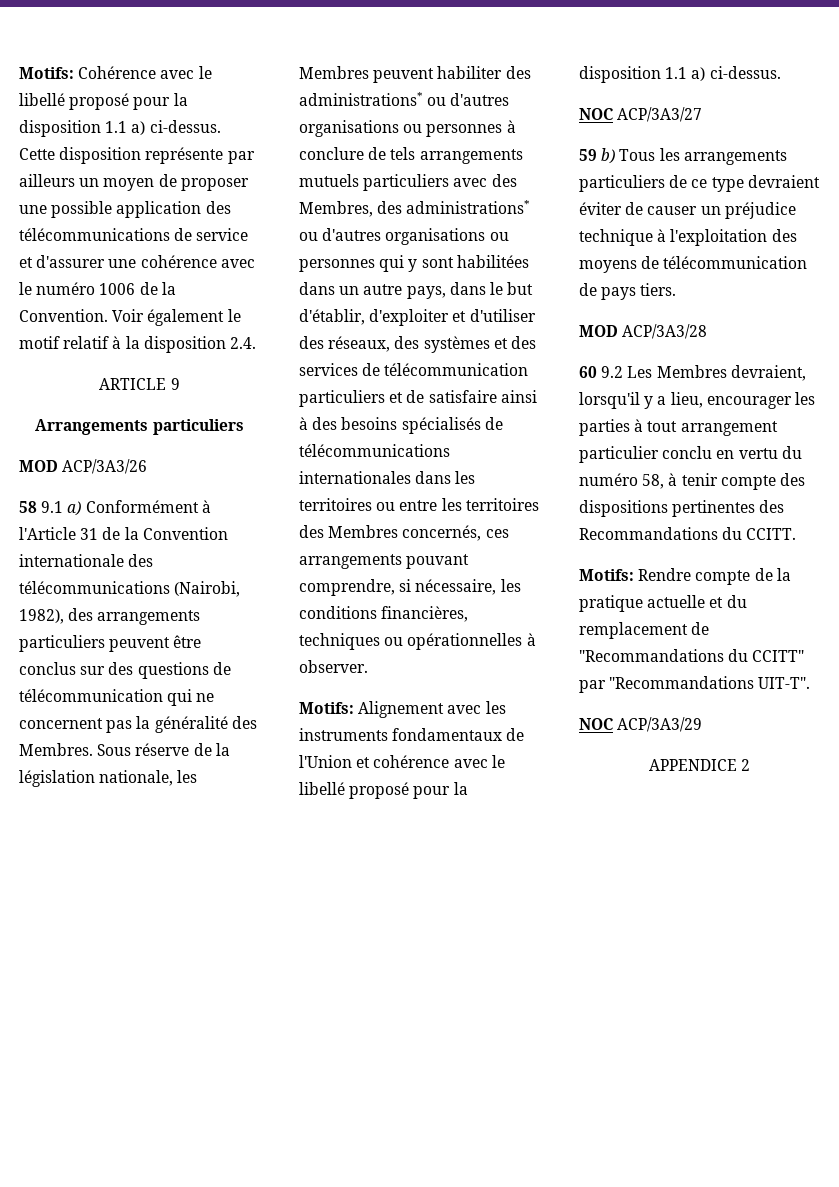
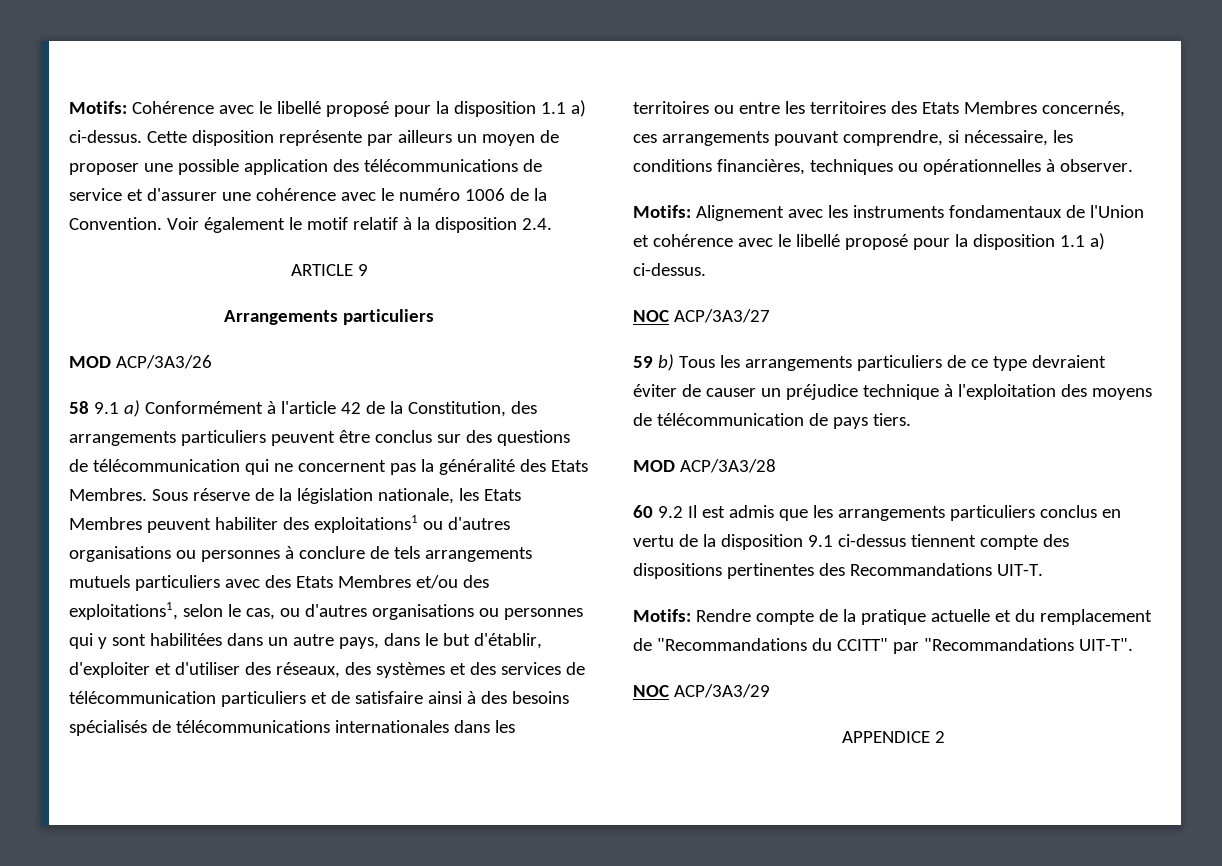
[19,527,228,540] [19,554,154,567] [19,581,241,597] [19,609,64,624] l'Article 31 de la Convention internationale des télécommunications (Nairobi, 1982), -> [280,401,506,417] l'article 42 de la Constitution,
(257, 722) none -> [550,460,588,472] Etats
(198, 776) none -> [483,489,521,501] Etats
[299,92,423,106] administrations* -> [313,515,418,533] exploitations1
[299,200,531,217] Membres, des administrations* -> [295,575,489,589] [69,602,275,620] Etats Membres et/ou des exploitations1, selon le cas,
(324, 531) none -> [921,102,959,114] Etats
[627,365,806,381] [579,392,815,409] [579,419,778,436] [579,446,802,463] [579,473,718,489] Les Membres devraient, lorsqu'il y a lieu, encourager les parties à tout arrangement particulier conclu en vertu du numéro 58, à tenir -> [687,505,1121,521] [633,534,976,550] Il est admis que les arrangements particuliers conclus en vertu de la disposition 9.1 ci-dessus tiennent
[722,527,797,540] du CCITT. -> [996,564,1043,576] UIT-T.

